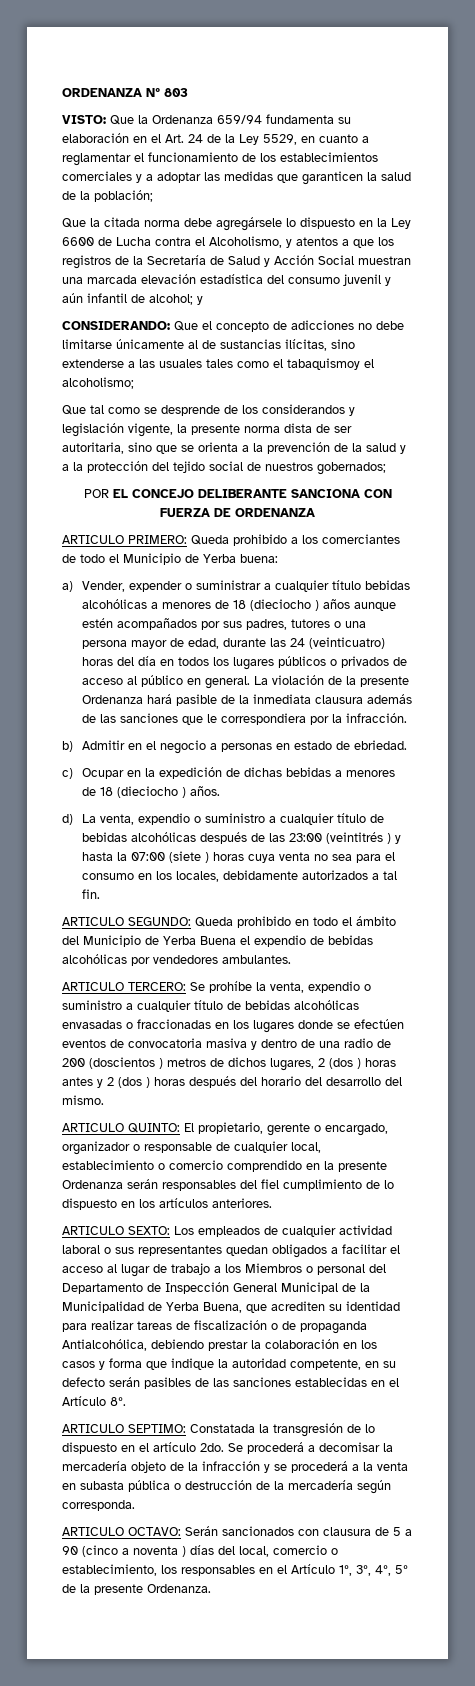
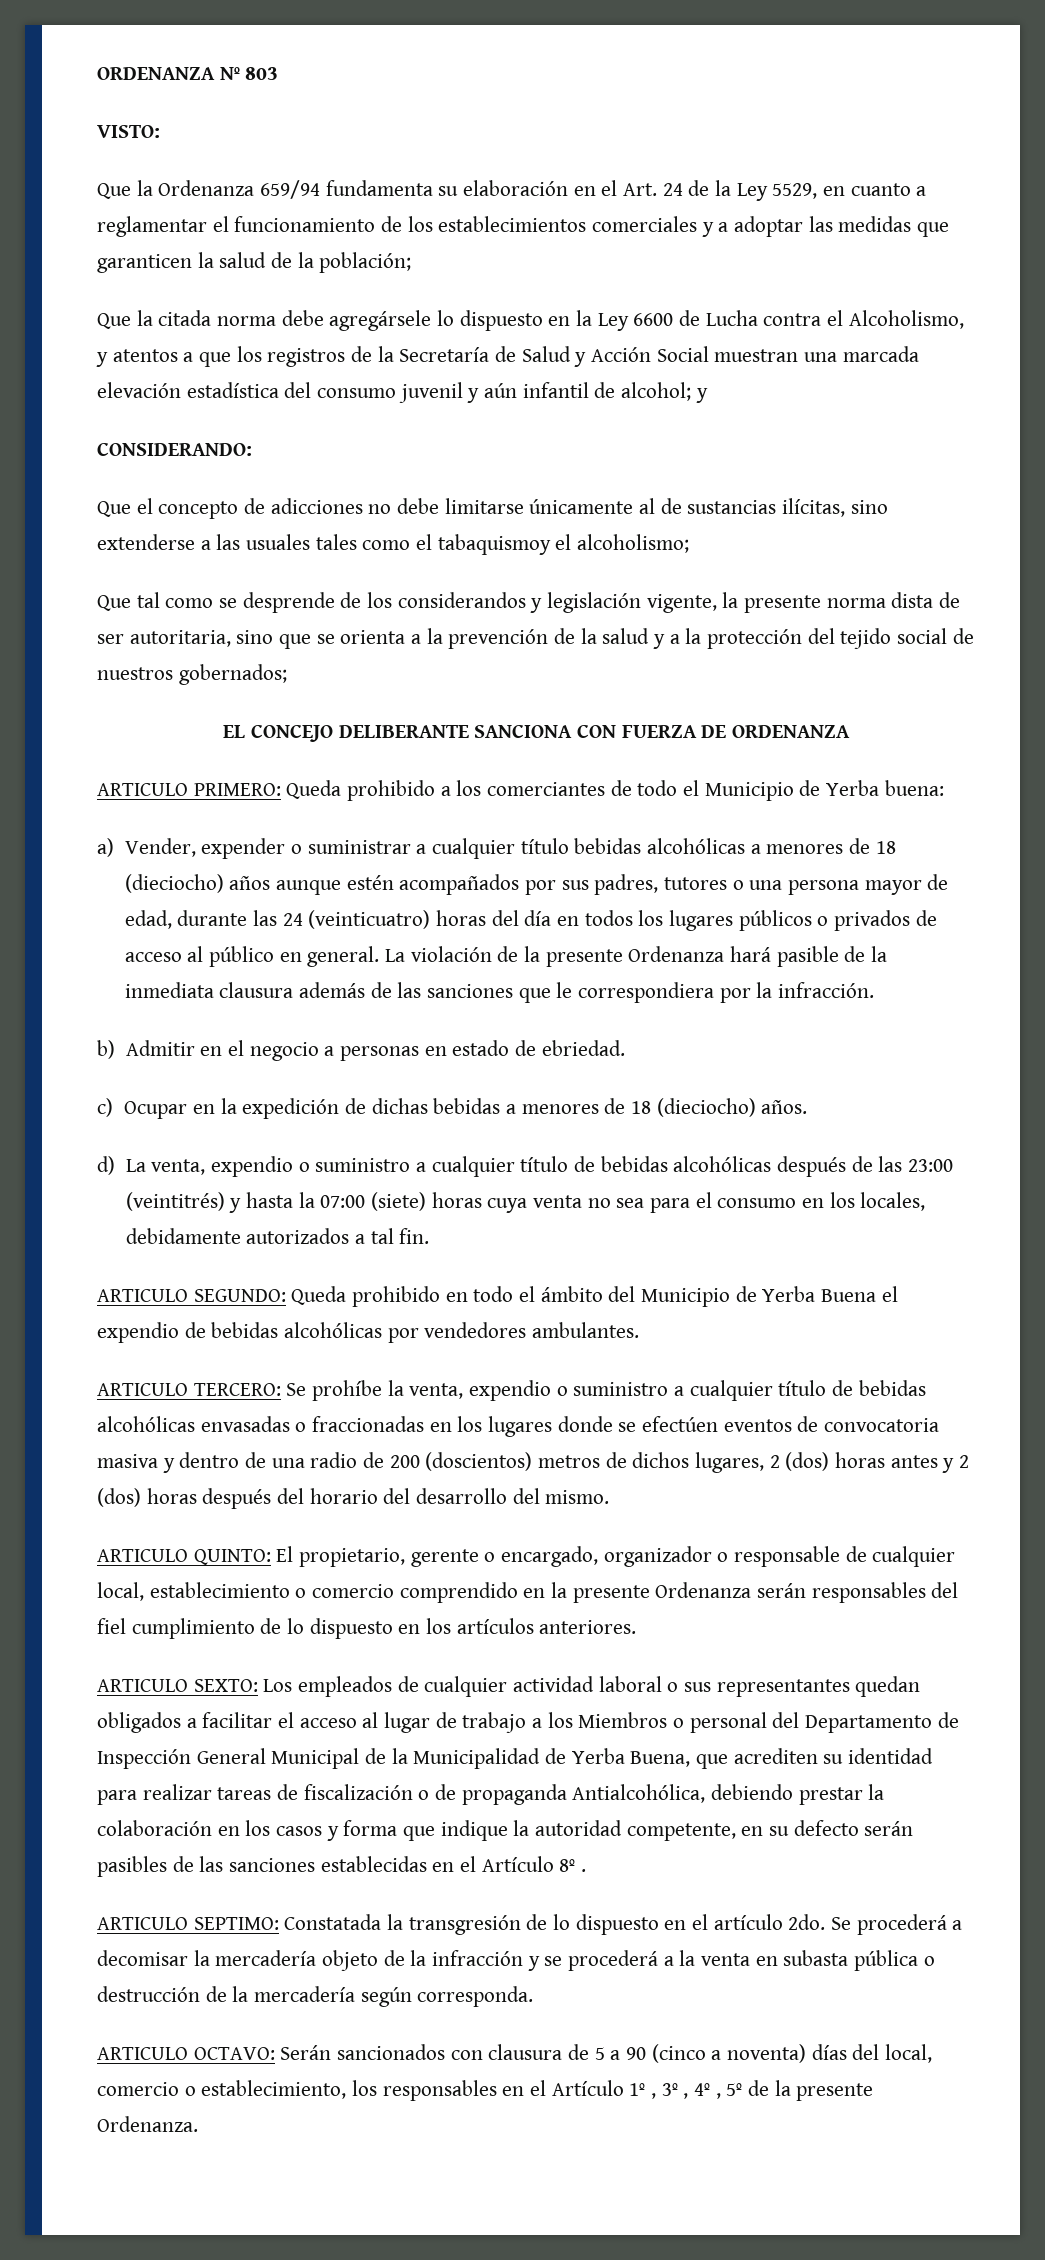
(106, 119) none -> (160, 131) //
(170, 325) none -> (252, 449) //
[83,489,109,498] POR -> (287, 674) none
[250,599,320,611] (dieciocho ) -> [124,874,224,893] (dieciocho)
[117,786,187,798] (dieciocho ) -> [656,1098,756,1117] (dieciocho)
[326,832,392,844] (veintitrés ) -> [125,1192,225,1211] (veintitrés)
[169,851,210,863] (siete ) -> [370,1192,426,1211] (siete)
[89,1057,163,1069] (doscientos ) -> [425,1452,533,1471] (doscientos)
[329,1058,361,1069] (dos ) -> [785,1452,830,1471] (dos)
[118,1077,150,1088] (dos ) -> [97,1488,141,1507] (dos)
[110,1397,126,1406] 8º. -> [559,1859,587,1872] 8º .
[133,1546,186,1557] noventa ) -> [727,2044,807,2063] noventa)
[339,1565,391,1576] 1º, 3º, 4º, -> [629,2083,721,2099] 1º , 3º , 4º ,

